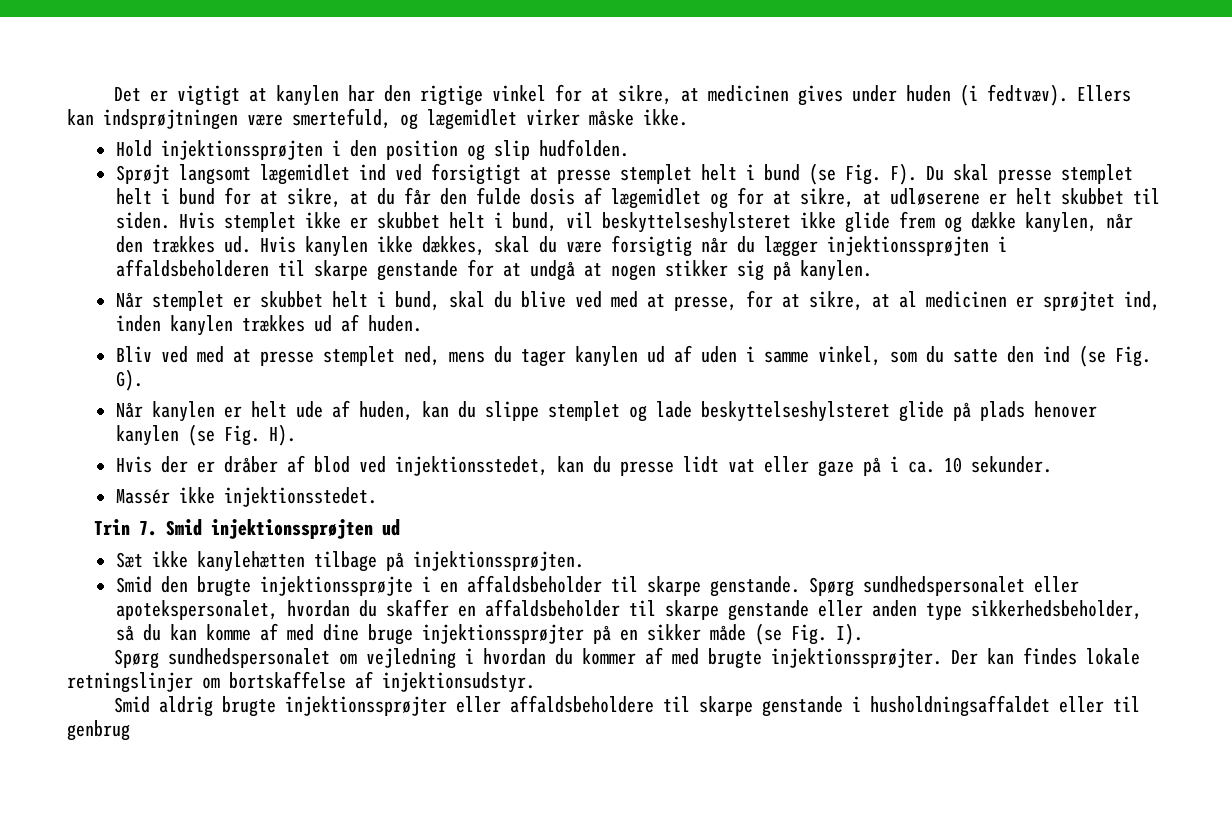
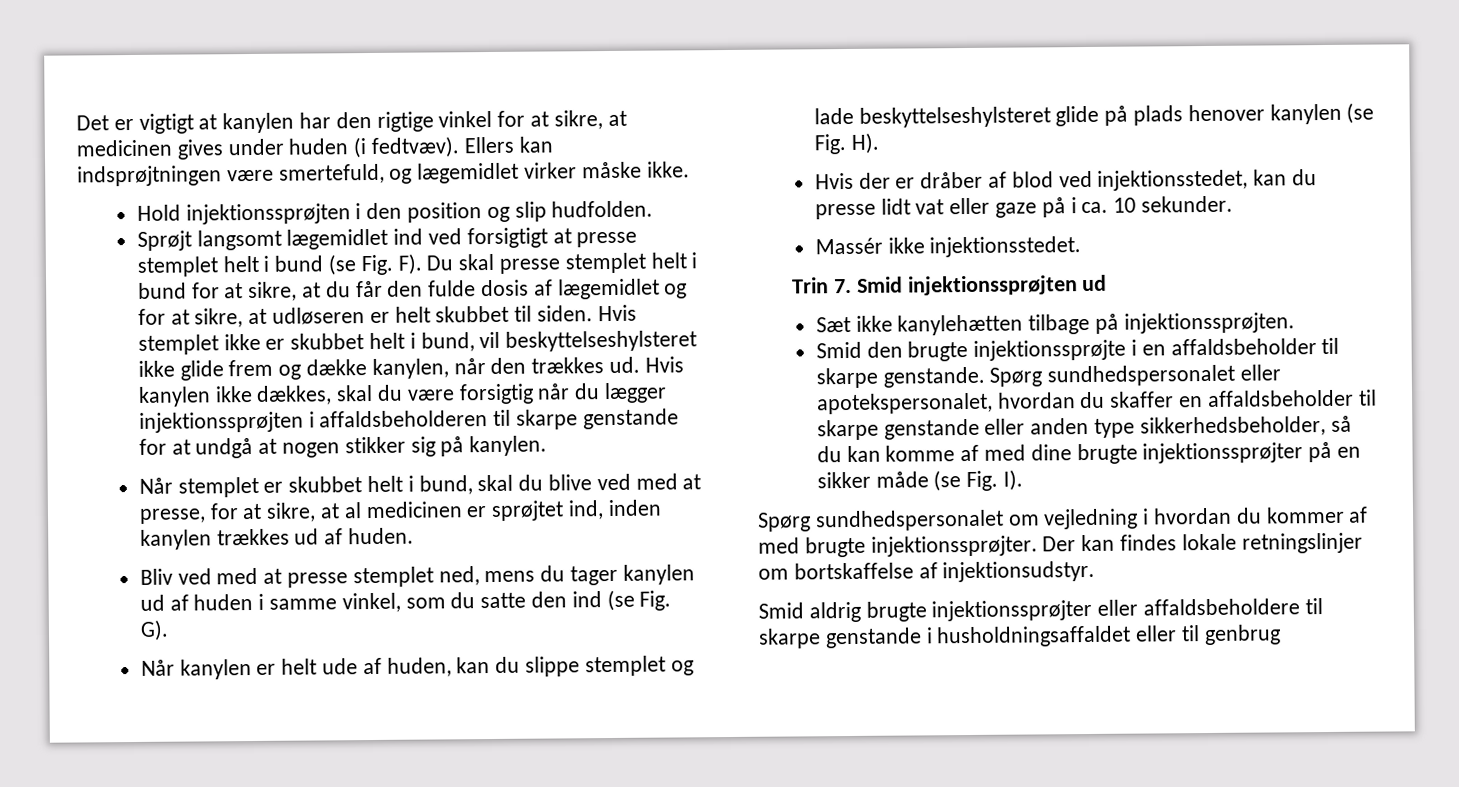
[889,188,980,205] udløserene -> [271,307,365,325] udløseren
[700,346,737,363] uden -> [193,593,254,611] huden
[367,624,413,645] bruge -> [1076,443,1138,465] brugte

